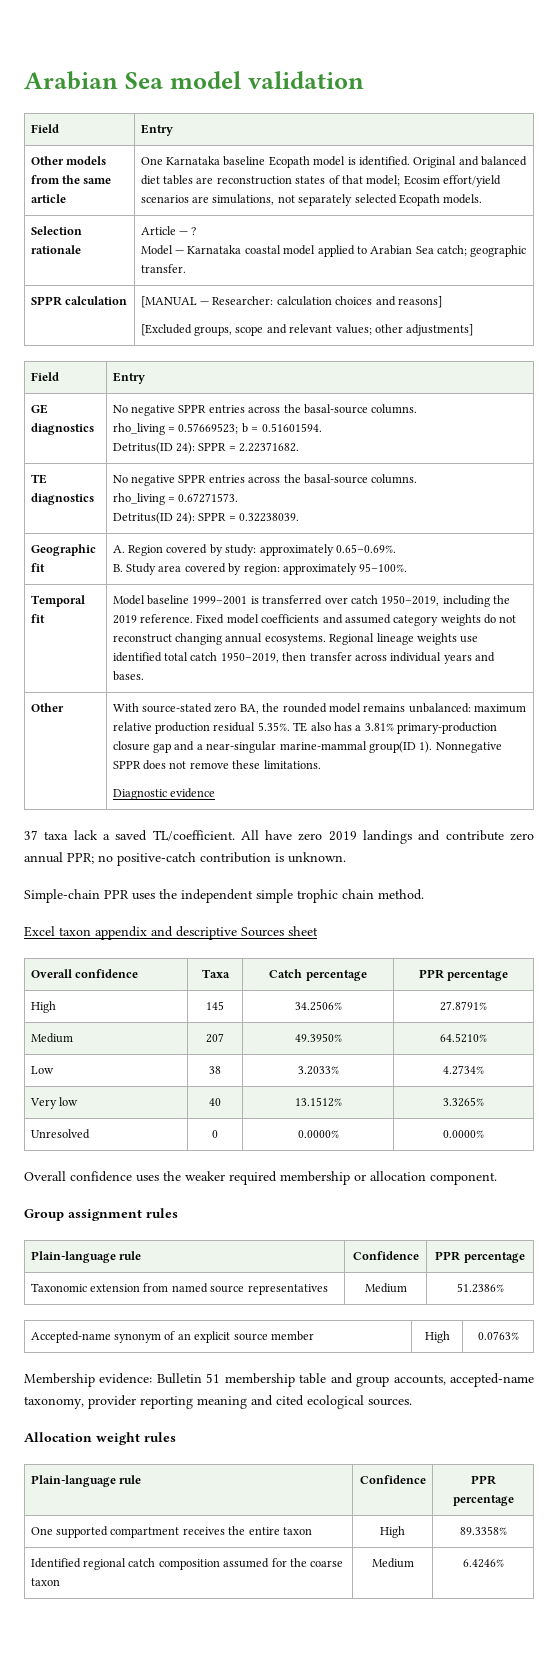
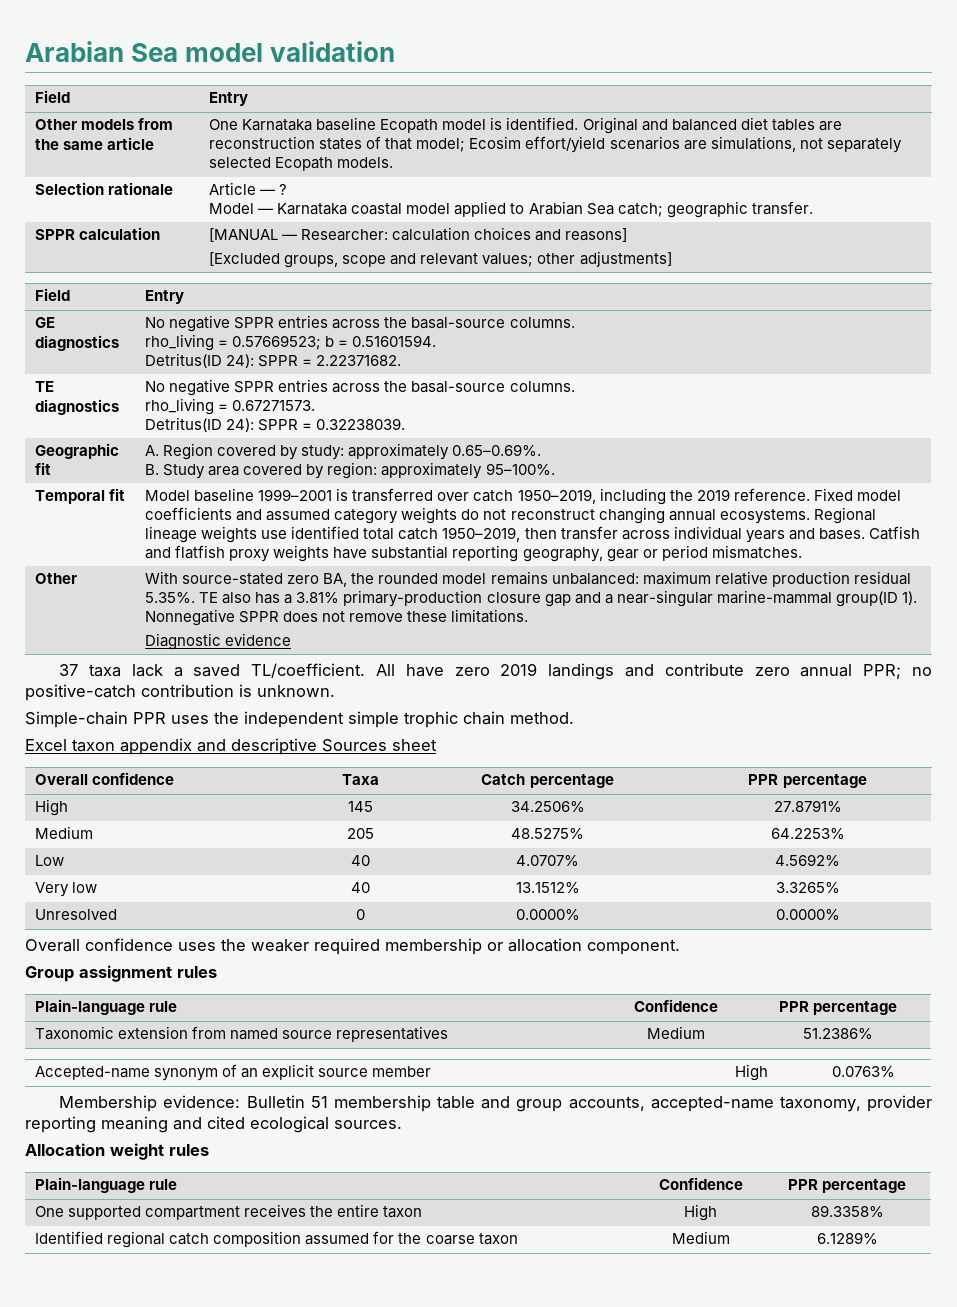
(144, 676) none -> [868,526,920,540] [145,545,802,562] Catfish and flatfish proxy weights have substantial reporting geography, gear or period mismatches.
[206,1033,224,1043] [294,1033,342,1042] [440,1033,487,1043] [30,1066,54,1074] [209,1066,221,1074] [297,1066,339,1075] [443,1065,484,1075] 207 | 49.3950% | 64.5210% // Low | 38 | 3.2033% | 4.2734% -> [347,828,374,839] [511,828,584,839] [770,828,845,839] [35,855,65,866] [351,855,370,866] [516,855,579,866] [775,854,840,866] 205 | 48.5275% | 64.2253% // Low | 40 | 4.0707% | 4.5692%
[462,1559,504,1568] 6.4246% -> [816,1232,878,1244] 6.1289%

